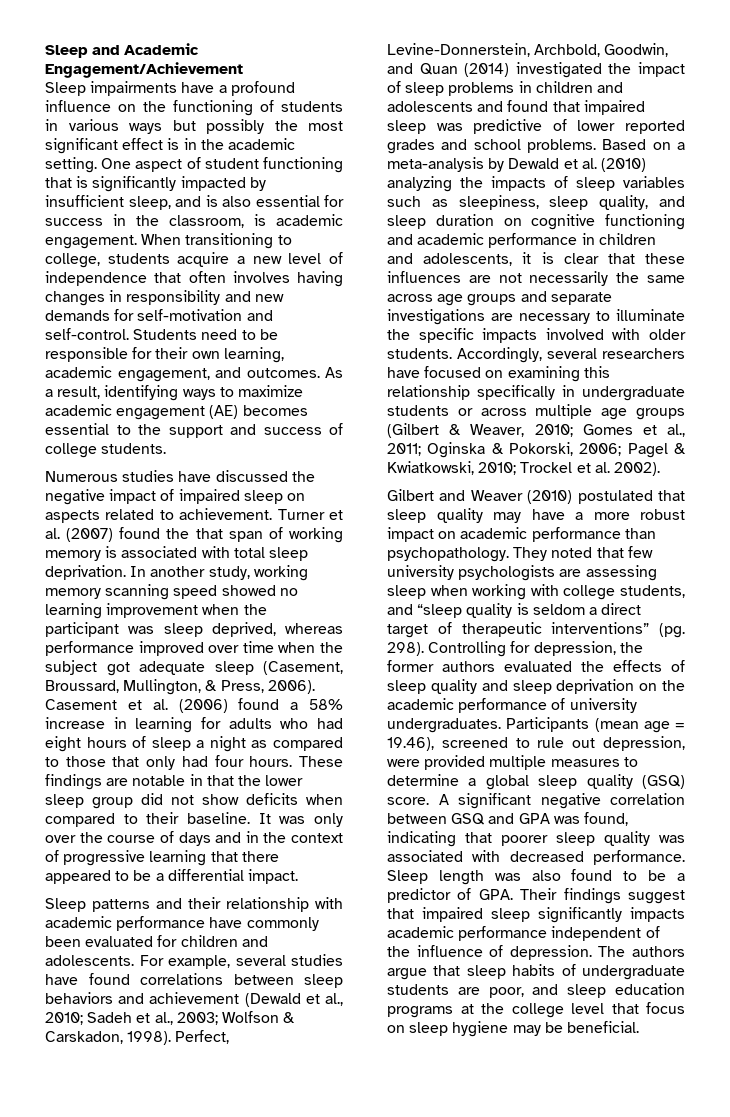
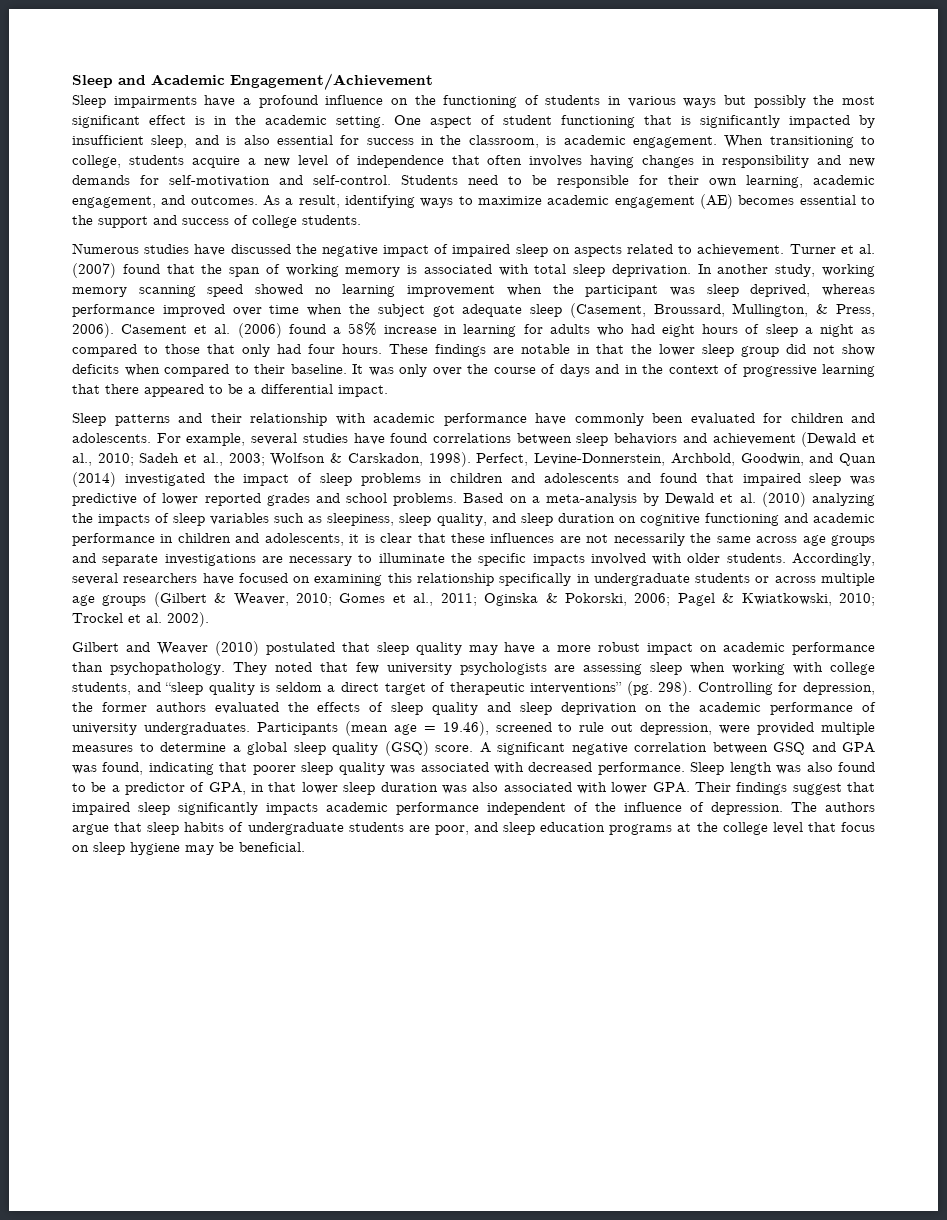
[166,528,223,539] the that -> [166,264,223,274] that the
(472, 894) none -> [208,782,648,795] GPA, in that lower sleep duration was also associated with lower

